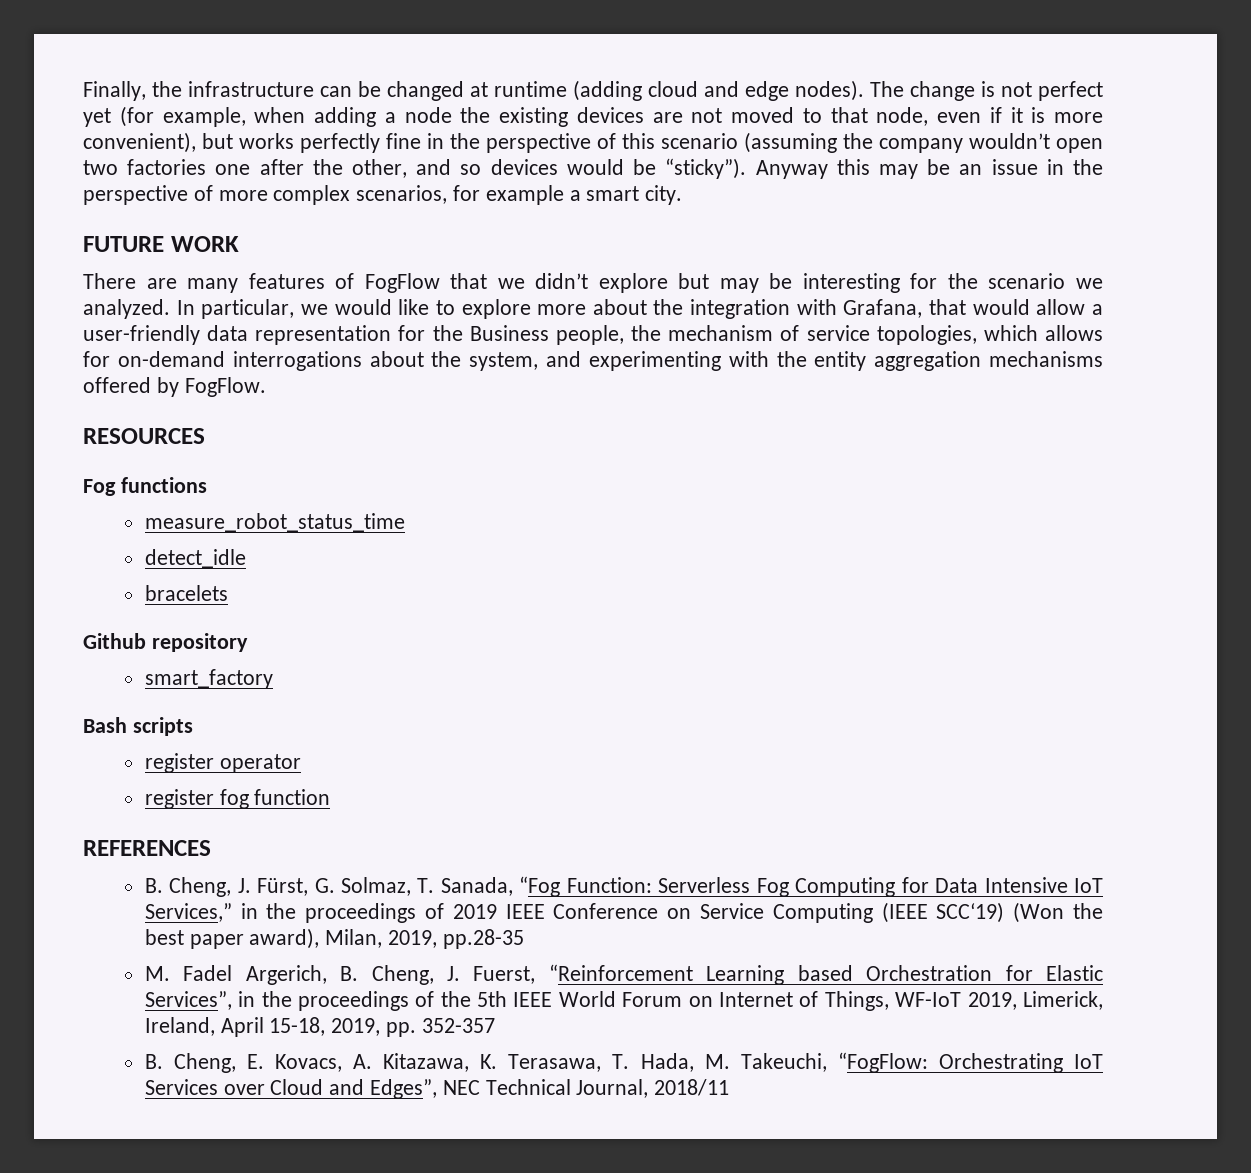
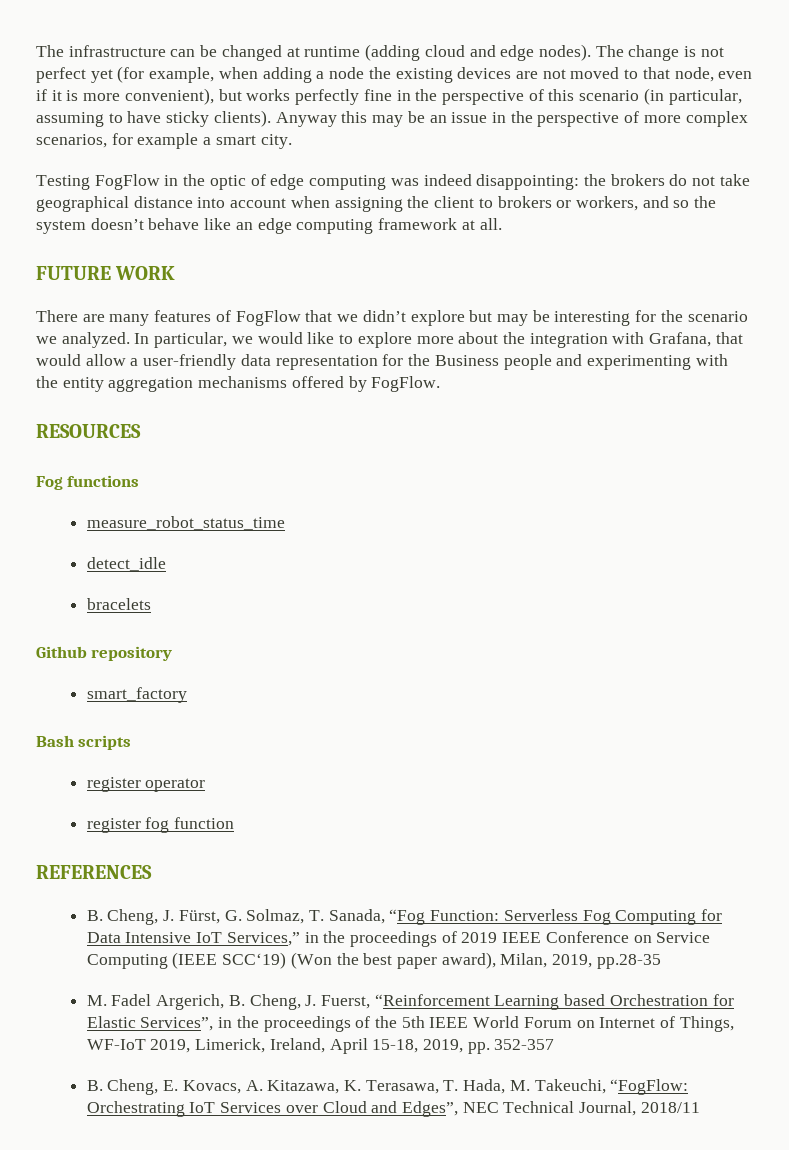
[83,81,182,101] Finally, the -> [36,45,64,57] The
[744,132,1103,153] [83,158,747,179] (assuming the company wouldn’t open two factories one after the other, and so devices would be “sticky”). -> [643,88,742,105] [36,110,271,127] (in particular, assuming to have sticky clients).
(683, 195) none -> [36,174,750,190] [36,196,717,212] [36,218,502,234] // Testing FogFlow in the optic of edge computing was indeed disappointing: the brokers do not take geographical distance into account when assigning the client to brokers or workers, and so the system doesn’t behave like an edge computing framework at all.
[555,325,1103,345] [83,351,539,371] people, the mechanism of service topologies, which allows for on-demand interrogations about the system, -> [503,354,552,370] people

